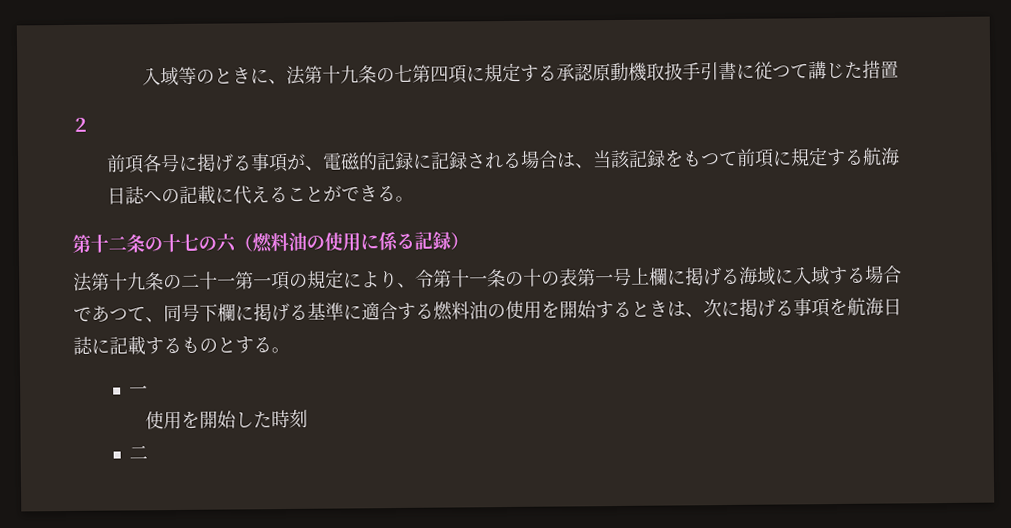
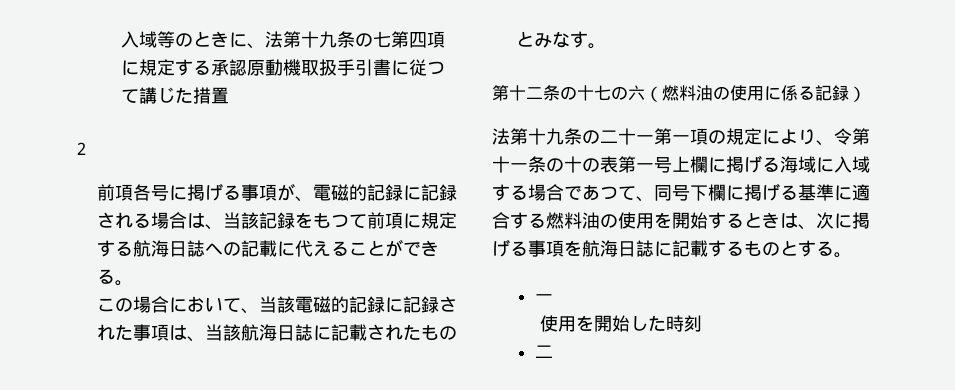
(415, 198) none -> [96,296,457,314] [96,324,457,342] [515,31,606,49] // この場合において、当該電磁的記録に記録された事項は、当該航海日誌に記載されたものとみなす。

